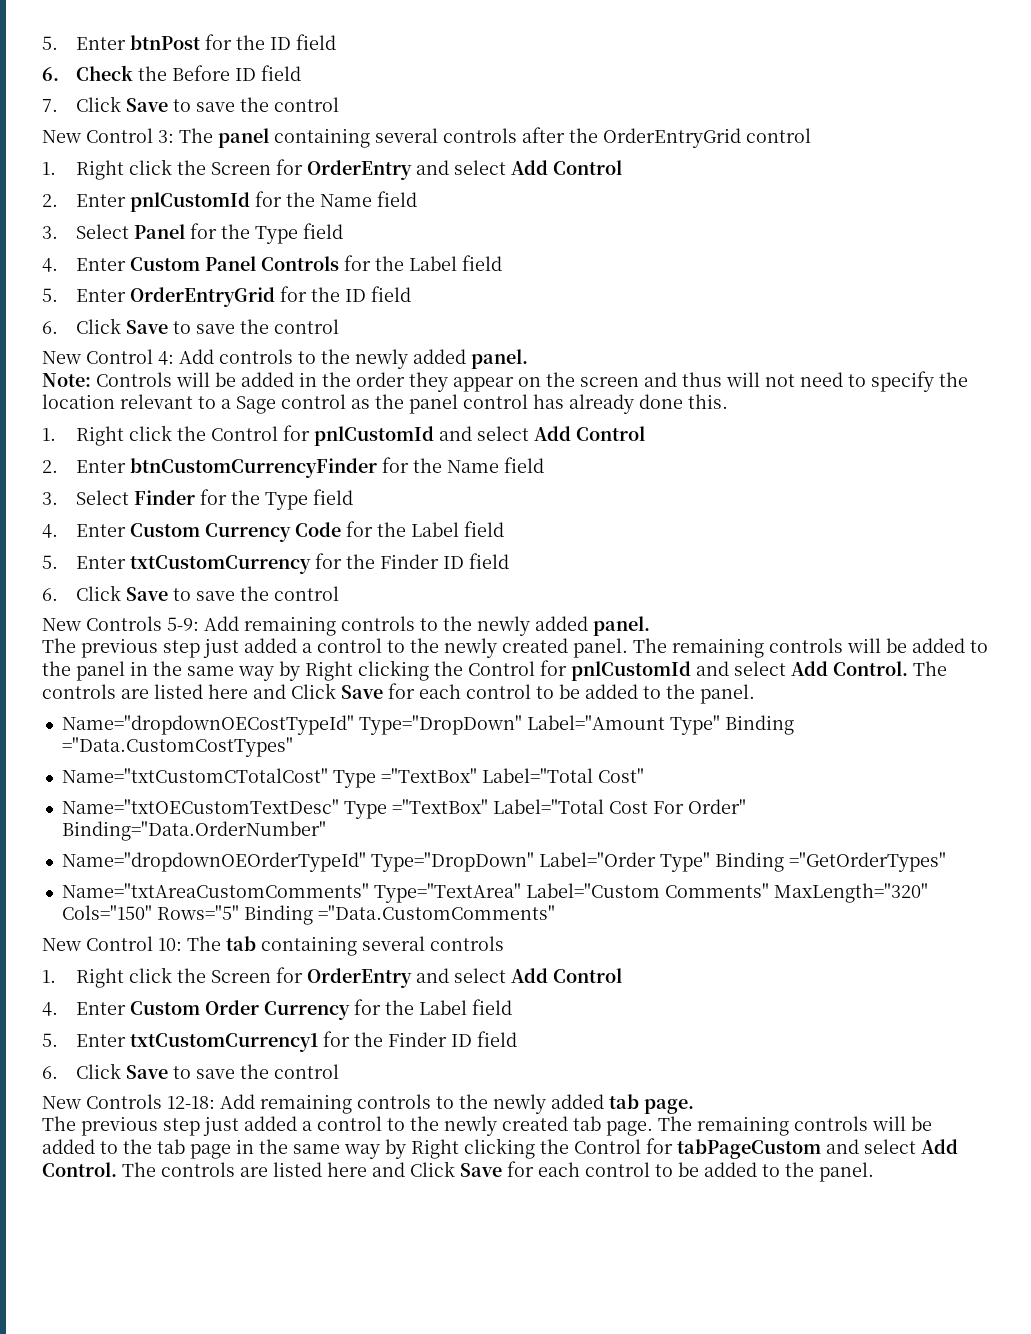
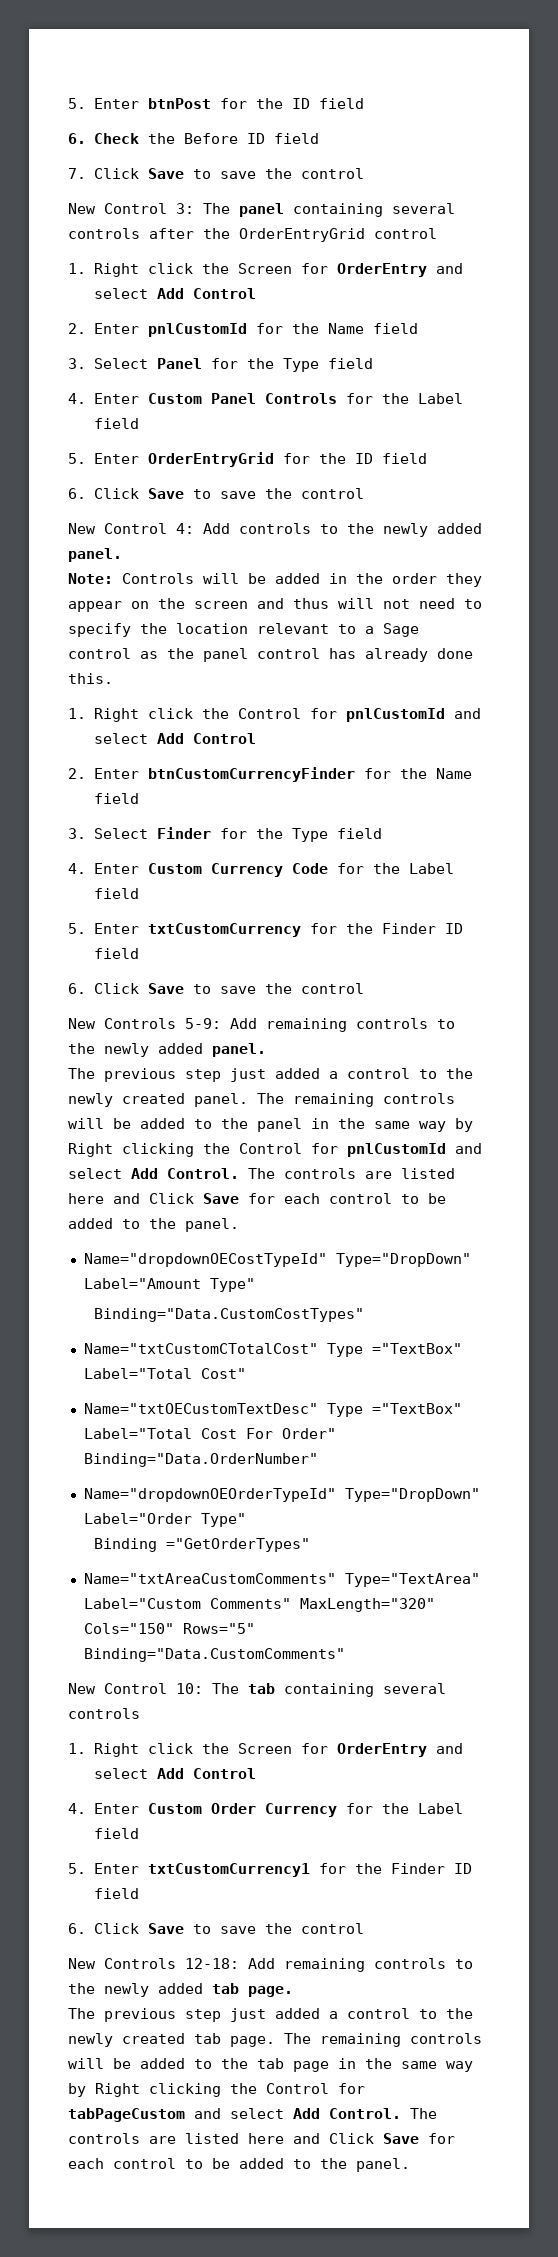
[724,715,794,735] [61,737,293,757] Binding ="Data.CustomCostTypes" -> [94,1308,365,1322] // Binding="Data.CustomCostTypes"
(710, 862) none -> (246, 1520) //
[243,905,555,925] Binding ="Data.CustomComments" -> [83,1648,345,1662] Binding="Data.CustomComments"

